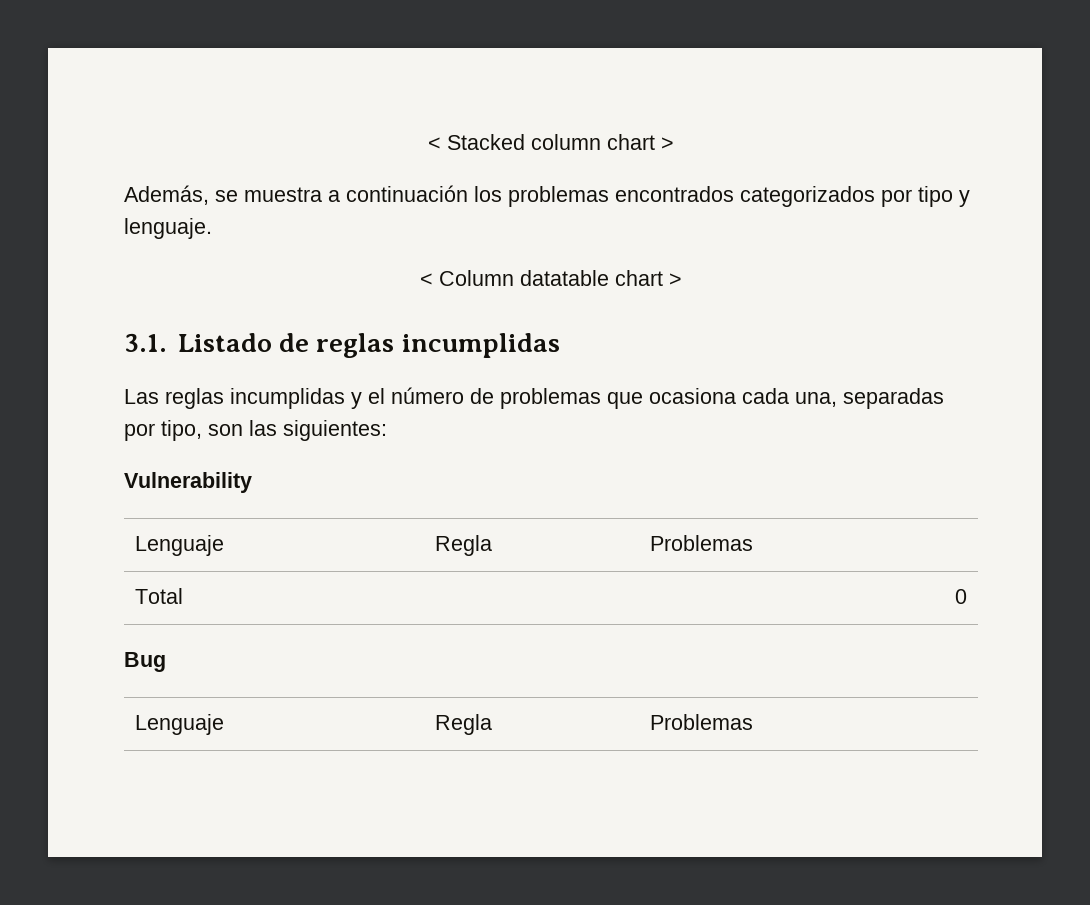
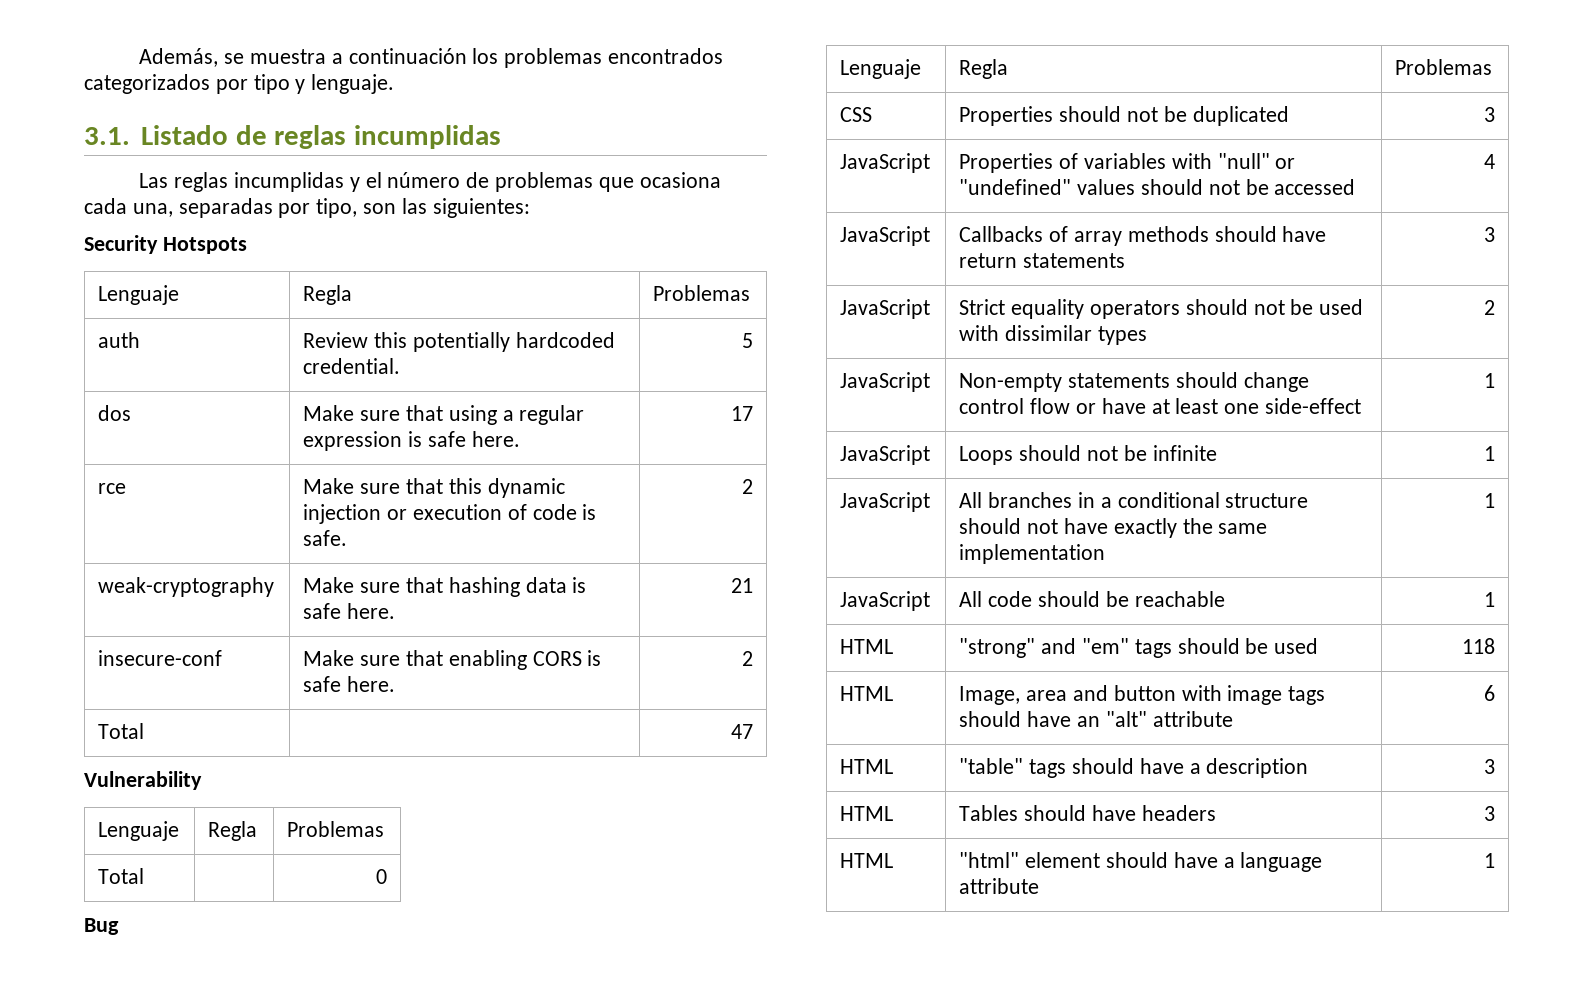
[428,134,674,150] < Stacked column chart > // -> (139, 57) none
[420,270,682,286] // < Column datatable chart > -> (395, 84) none
(387, 430) none -> [84,235,247,254] [98,285,180,305] [303,285,353,305] [653,285,751,301] [98,332,141,348] [303,332,615,352] [303,358,401,374] [741,333,753,348] [98,405,132,421] [303,405,585,425] [303,431,520,451] [730,406,753,421] [98,483,127,494] [303,478,565,498] [303,504,597,524] [303,530,348,546] [741,479,753,494] [98,577,275,597] [303,577,587,597] [303,603,396,619] [730,578,753,593] [98,650,223,666] [303,650,602,670] [303,676,396,692] [741,651,753,666] [98,723,145,739] [730,724,753,739] // Security Hotspots // Lenguaje | Regla | Problemas // auth | Review this potentially hardcoded credential. | 5 // dos | Make sure that using a regular expression is safe here. | 17 // rce | Make sure that this dynamic injection or execution of code is safe. | 2 // weak-cryptography | Make sure that hashing data is safe here. | 21 // insecure-conf | Make sure that enabling CORS is safe here. | 2 // Total | | 47
(754, 722) none -> [840,107,873,122] [959,106,1289,126] [1483,107,1495,122] [840,153,931,173] [959,153,1296,173] [959,179,1356,195] [1483,154,1495,169] [840,226,931,246] [959,226,1327,246] [959,253,1126,268] [1483,227,1495,242] [840,299,931,319] [959,299,1364,319] [959,325,1147,345] [1483,300,1495,315] [840,372,931,392] [959,372,1309,392] [959,398,1361,414] [1483,373,1495,388] [840,445,931,465] [959,445,1217,465] [1483,446,1495,461] [840,492,931,512] [959,492,1309,508] [959,518,1268,538] [959,544,1106,564] [1483,493,1495,508] [840,591,931,611] [959,591,1225,607] [1483,592,1495,607] [840,639,894,654] [959,638,1319,658] [1461,638,1495,654] [840,686,894,701] [959,685,1326,705] [959,711,1233,727] [1483,685,1495,701] [840,759,894,774] [959,758,1309,778] [1483,759,1495,774] [840,806,894,821] [959,805,1216,821] [1483,806,1495,821] [840,853,894,868] [959,852,1323,872] [959,878,1040,894] [1483,853,1495,868] // CSS | Properties should not be duplicated | 3 // JavaScript | Properties of variables with "null" or "undefined" values should not be accessed | 4 // JavaScript | Callbacks of array methods should have return statements | 3 // JavaScript | Strict equality operators should not be used with dissimilar types | 2 // JavaScript | Non-empty statements should change control flow or have at least one side-effect | 1 // JavaScript | Loops should not be infinite | 1 // JavaScript | All branches in a conditional structure should not have exactly the same implementation | 1 // JavaScript | All code should be reachable | 1 // HTML | "strong" and "em" tags should be used | 118 // HTML | Image, area and button with image tags should have an "alt" attribute | 6 // HTML | "table" tags should have a description | 3 // HTML | Tables should have headers | 3 // HTML | "html" element should have a language attribute | 1

